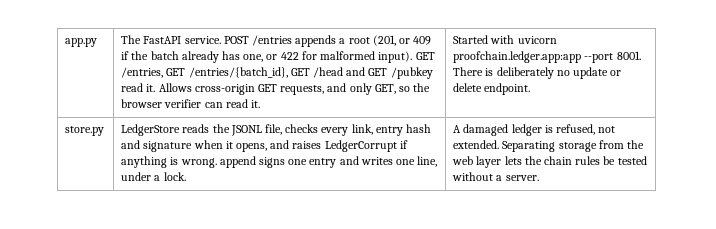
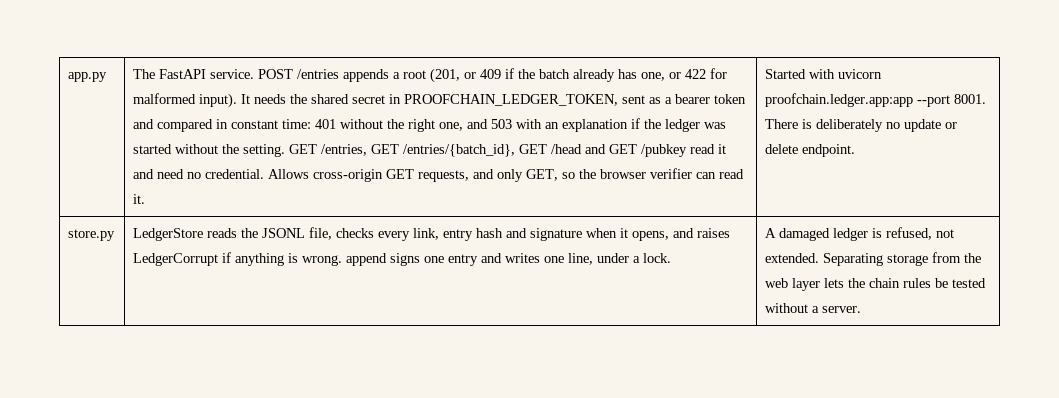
(413, 57) none -> [241,94,747,106] [133,118,727,132] [133,144,286,157] It needs the shared secret in PROOFCHAIN_LEDGER_TOKEN, sent as a bearer token and compared in constant time: 401 without the right one, and 503 with an explanation if the ledger was started without the setting.
[146,84,156,92] it. -> [718,144,727,154] [133,169,265,179] it and need no credential.

